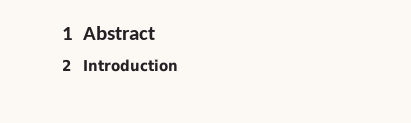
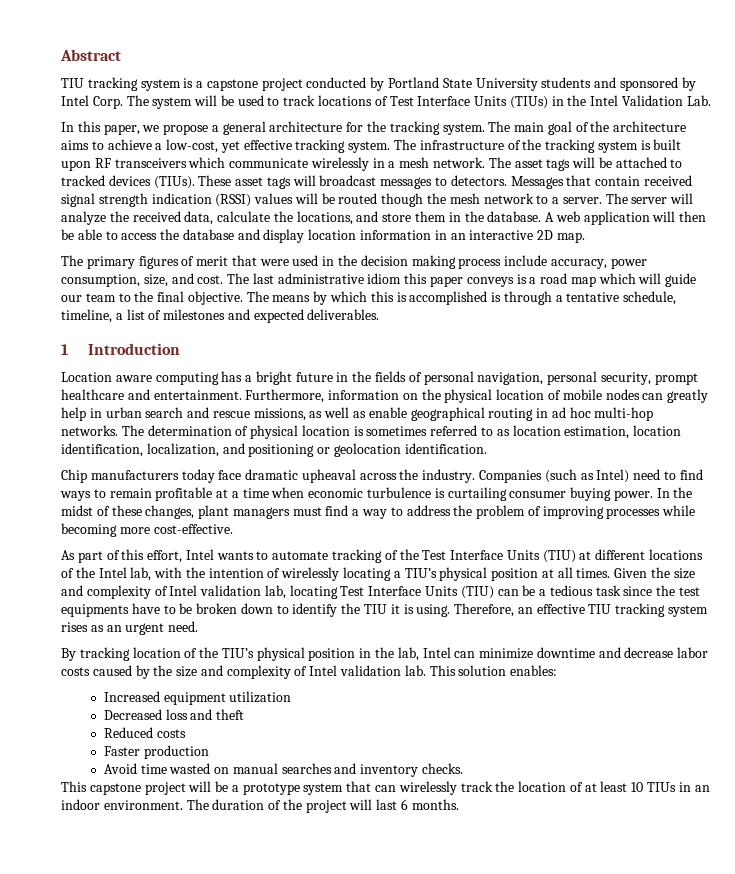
[62,27,73,40] 1 -> (60, 55) none
[62,59,178,72] 2 Introduction -> [61,77,696,91] [61,95,711,109] [61,121,687,135] [61,139,682,153] [61,157,683,171] [61,175,692,189] [61,193,694,207] [61,211,707,225] [61,229,585,243] [61,255,647,269] [61,273,697,287] [61,291,677,305] [61,309,380,323] [61,343,181,355] [61,371,698,385] [61,389,709,403] [61,407,654,421] [61,425,682,439] [61,443,487,457] [61,469,703,483] [60,487,693,501] [61,505,696,519] [61,523,233,537] [61,549,704,563] [61,567,695,581] [61,585,701,599] [61,603,709,617] [61,621,199,635] [61,647,709,661] [61,665,558,679] [103,691,292,705] [103,709,245,720] [103,727,186,738] [103,745,209,759] [103,763,463,777] [61,781,710,795] [61,799,459,813] TIU tracking system is a capstone project conducted by Portland State University students and sponsored by Intel Corp. The system will be used to track locations of Test Interface Units (TIUs) in the Intel Validation Lab. // In this paper, we propose a general architecture for the tracking system. The main goal of the architecture aims to achieve a low-cost, yet effective tracking system. The infrastructure of the tracking system is built upon RF transceivers which communicate wirelessly in a mesh network. The asset tags will be attached to tracked devices (TIUs). These asset tags will broadcast messages to detectors. Messages that contain received signal strength indication (RSSI) values will be routed though the mesh network to a server. The server will analyze the received data, calculate the locations, and store them in the database. A web application will then be able to access the database and display location information in an interactive 2D map. // The primary figures of merit that were used in the decision making process include accuracy, power consumption, size, and cost. The last administrative idiom this paper conveys is a road map which will guide our team to the final objective. The means by which this is accomplished is through a tentative schedule, timeline, a list of milestones and expected deliverables. // 1 Introduction // Location aware computing has a bright future in the fields of personal navigation, personal security, prompt healthcare and entertainment. Furthermore, information on the physical location of mobile nodes can greatly help in urban search and rescue missions, as well as enable geographical routing in ad hoc multi-hop networks. The determination of physical location is sometimes referred to as location estimation, location identification, localization, and positioning or geolocation identification. // Chip manufacturers today face dramatic upheaval across the industry. Companies (such as Intel) need to find ways to remain profitable at a time when economic turbulence is curtailing consumer buying power. In the midst of these changes, plant managers must find a way to address the problem of improving processes while becoming more cost-effective. // As part of this effort, Intel wants to automate tracking of the Test Interface Units (TIU) at different locations of the Intel lab, with the intention of wirelessly locating a TIU’s physical position at all times. Given the size and complexity of Intel validation lab, locating Test Interface Units (TIU) can be a tedious task since the test equipments have to be broken down to identify the TIU it is using. Therefore, an effective TIU tracking system rises as an urgent need. // By tracking location of the TIU’s physical position in the lab, Intel can minimize downtime and decrease labor costs caused by the size and complexity of Intel validation lab. This solution enables: // Increased equipment utilization // Decreased loss and theft // Reduced costs // Faster production // Avoid time wasted on manual searches and inventory checks. // This capstone project will be a prototype system that can wirelessly track the location of at least 10 TIUs in an indoor environment. The duration of the project will last 6 months.

